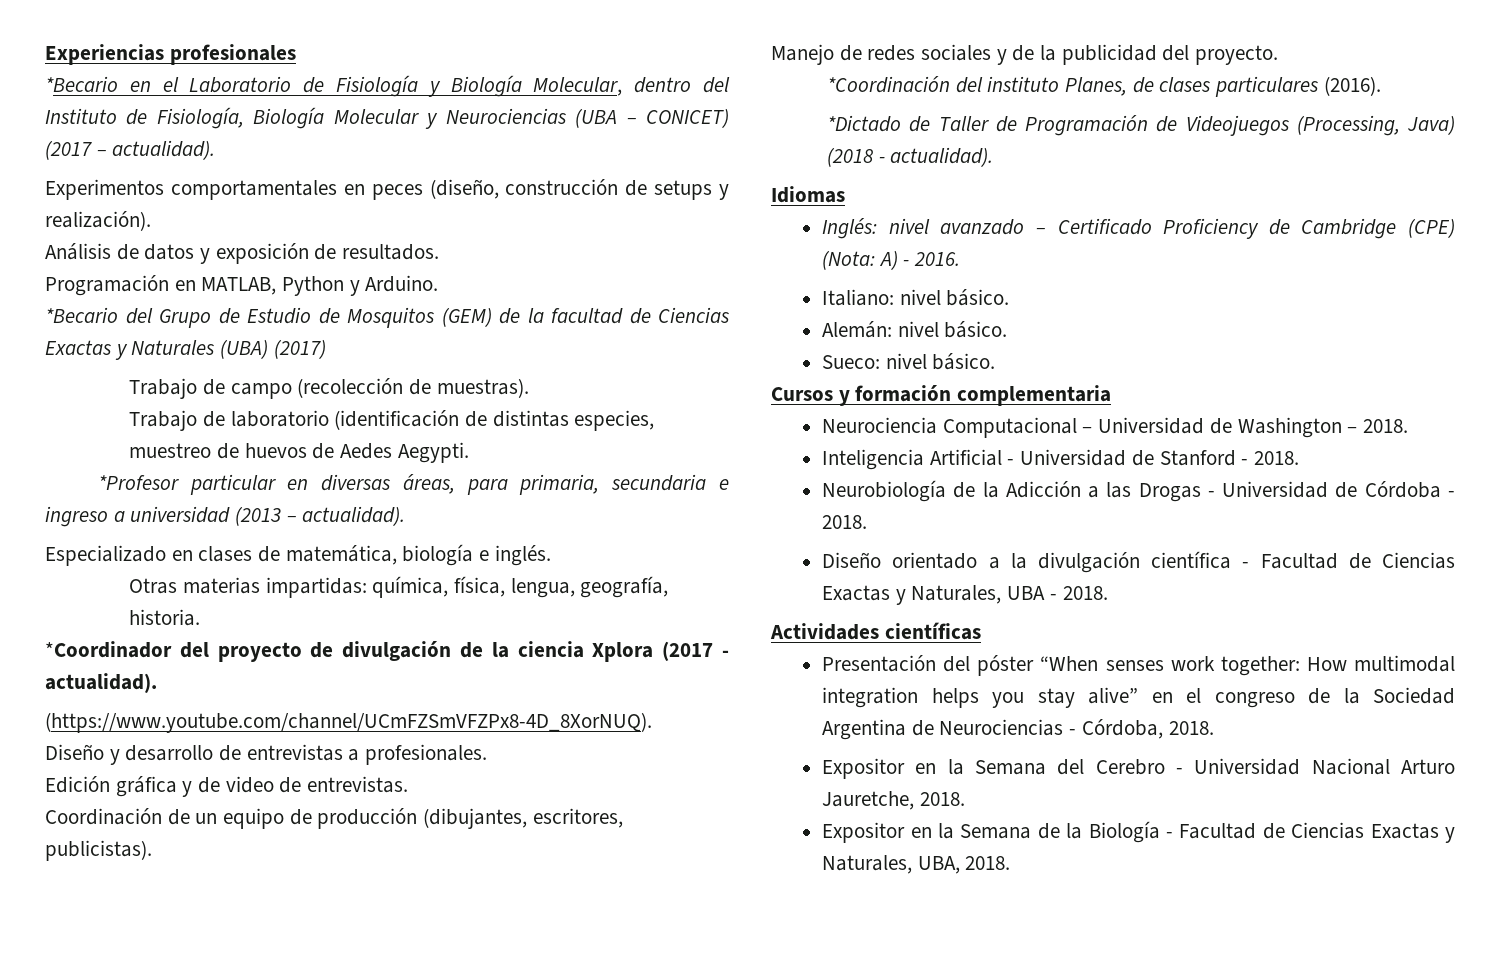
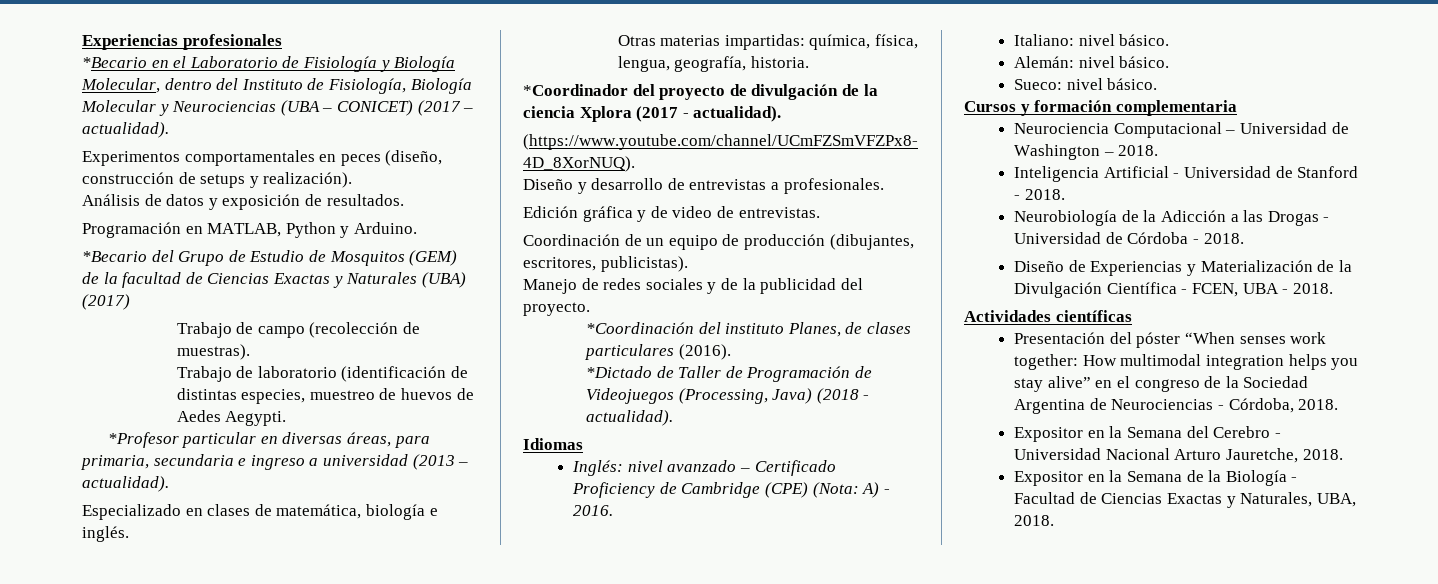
[892,551,1455,573] [822,585,1002,605] orientado a la divulgación científica - Facultad de Ciencias Exactas y Naturales, -> [1068,260,1352,276] [1014,282,1239,298] de Experiencias y Materialización de la Divulgación Científica - FCEN,

